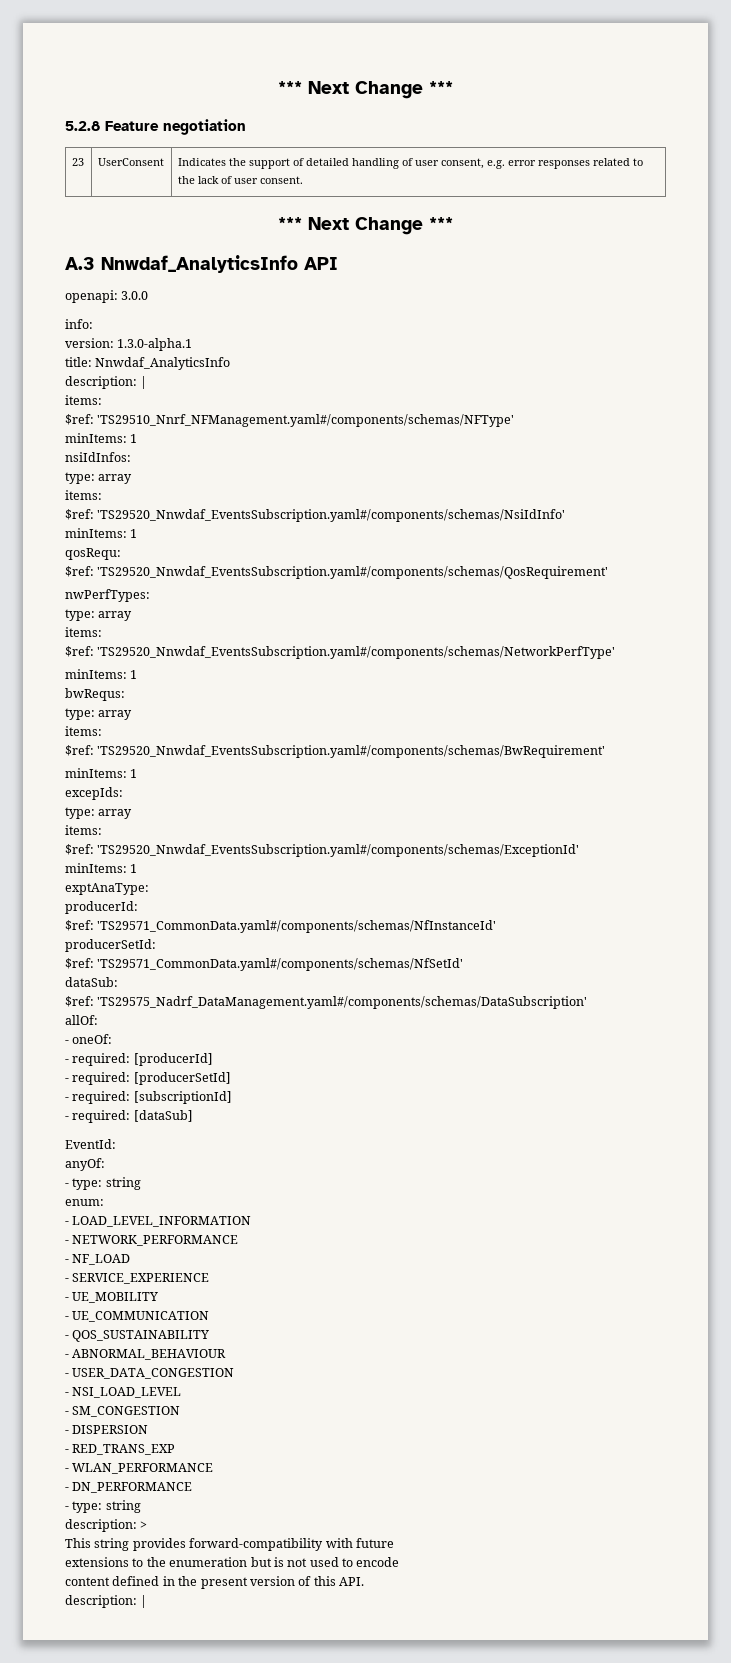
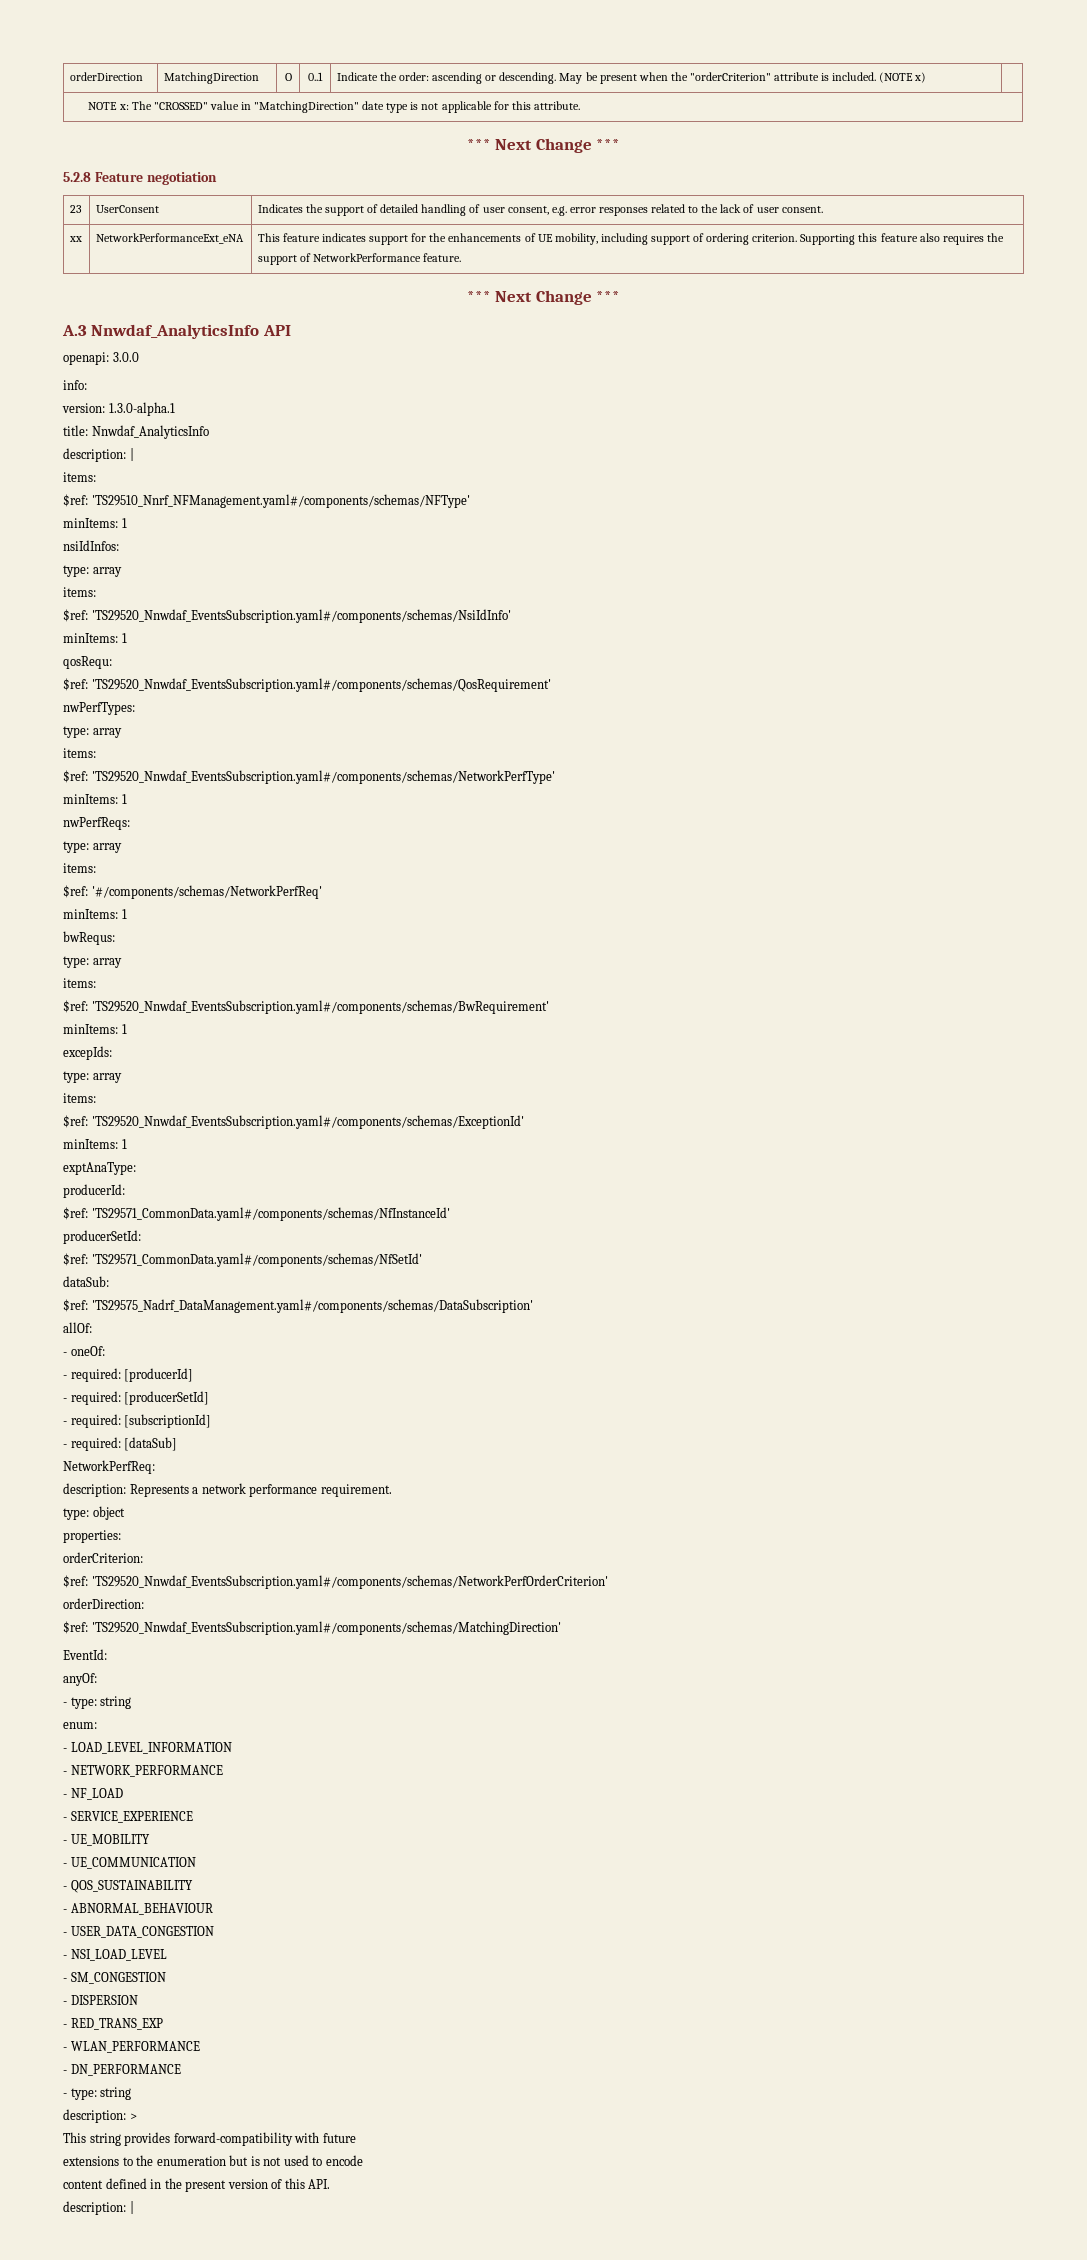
(278, 87) none -> [69,72,143,81] [163,72,259,84] [284,73,292,81] [308,72,323,81] [336,72,927,84] [88,101,580,113] orderDirection | MatchingDirection | O | 0..1 | Indicate the order: ascending or descending. May be present when the "orderCriterion" attribute is included. (NOTE x) | // NOTE x: The "CROSSED" value in "MatchingDirection" date type is not applicable for this attribute. //
(303, 180) none -> [68,236,82,242] [95,233,244,244] [257,233,1004,245] [257,253,462,265] // xx | NetworkPerformanceExt_eNA | This feature indicates support for the enhancements of UE mobility, including support of ordering criterion. Supporting this feature also requires the support of NetworkPerformance feature.
(138, 674) none -> [63,817,130,830] [63,841,122,853] [63,863,96,873] [63,885,322,899] [63,909,127,919] // nwPerfReqs: // type: array // items: // $ref: '#/components/schemas/NetworkPerfReq' // minItems: 1
(193, 1116) none -> [63,1460,155,1474] [63,1483,392,1497] [63,1506,125,1520] [63,1530,121,1543] [63,1552,143,1563] [63,1575,608,1589] [63,1598,144,1609] [63,1621,561,1635] // NetworkPerfReq: // description: Represents a network performance requirement. // type: object // properties: // orderCriterion: // $ref: 'TS29520_Nnwdaf_EventsSubscription.yaml#/components/schemas/NetworkPerfOrderCriterion' // orderDirection: // $ref: 'TS29520_Nnwdaf_EventsSubscription.yaml#/components/schemas/MatchingDirection'

